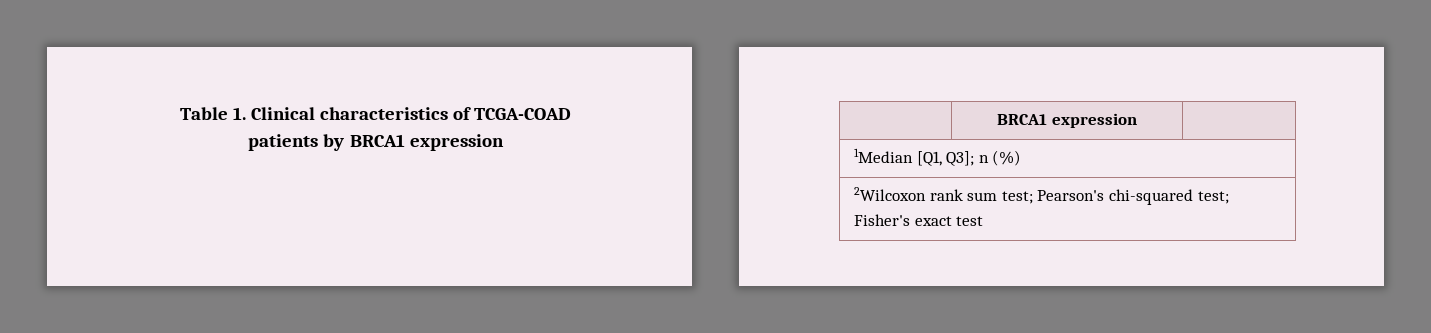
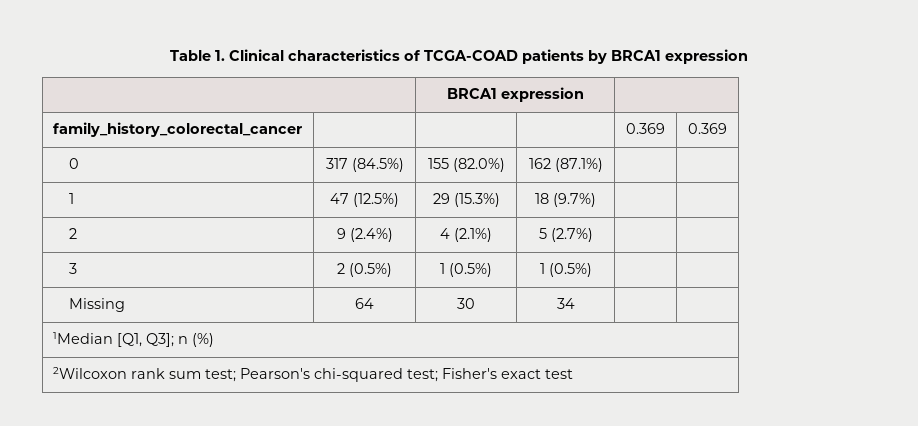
(1137, 120) none -> [52,122,302,137] [626,123,665,134] [688,123,727,134] [69,158,80,169] [325,158,404,172] [427,158,505,172] [528,158,603,172] [69,193,75,204] [330,193,399,207] [432,193,500,207] [535,193,596,207] [69,228,78,239] [336,228,393,242] [440,228,492,242] [538,228,593,242] [69,263,78,274] [337,263,392,277] [440,263,492,277] [539,263,592,277] [69,298,126,312] [355,298,374,309] [457,298,475,309] [556,298,575,309] // family_history_colorectal_cancer | | | | 0.369 | 0.369 // 0 | 317 (84.5%) | 155 (82.0%) | 162 (87.1%) | | // 1 | 47 (12.5%) | 29 (15.3%) | 18 (9.7%) | | // 2 | 9 (2.4%) | 4 (2.1%) | 5 (2.7%) | | // 3 | 2 (0.5%) | 1 (0.5%) | 1 (0.5%) | | // Missing | 64 | 30 | 34 | |

